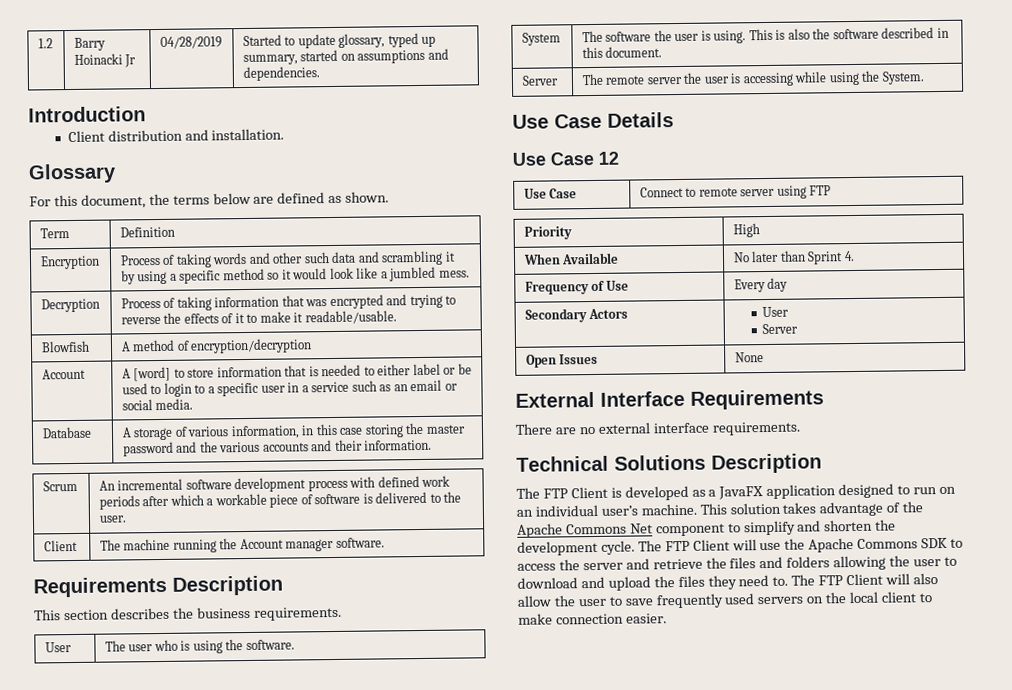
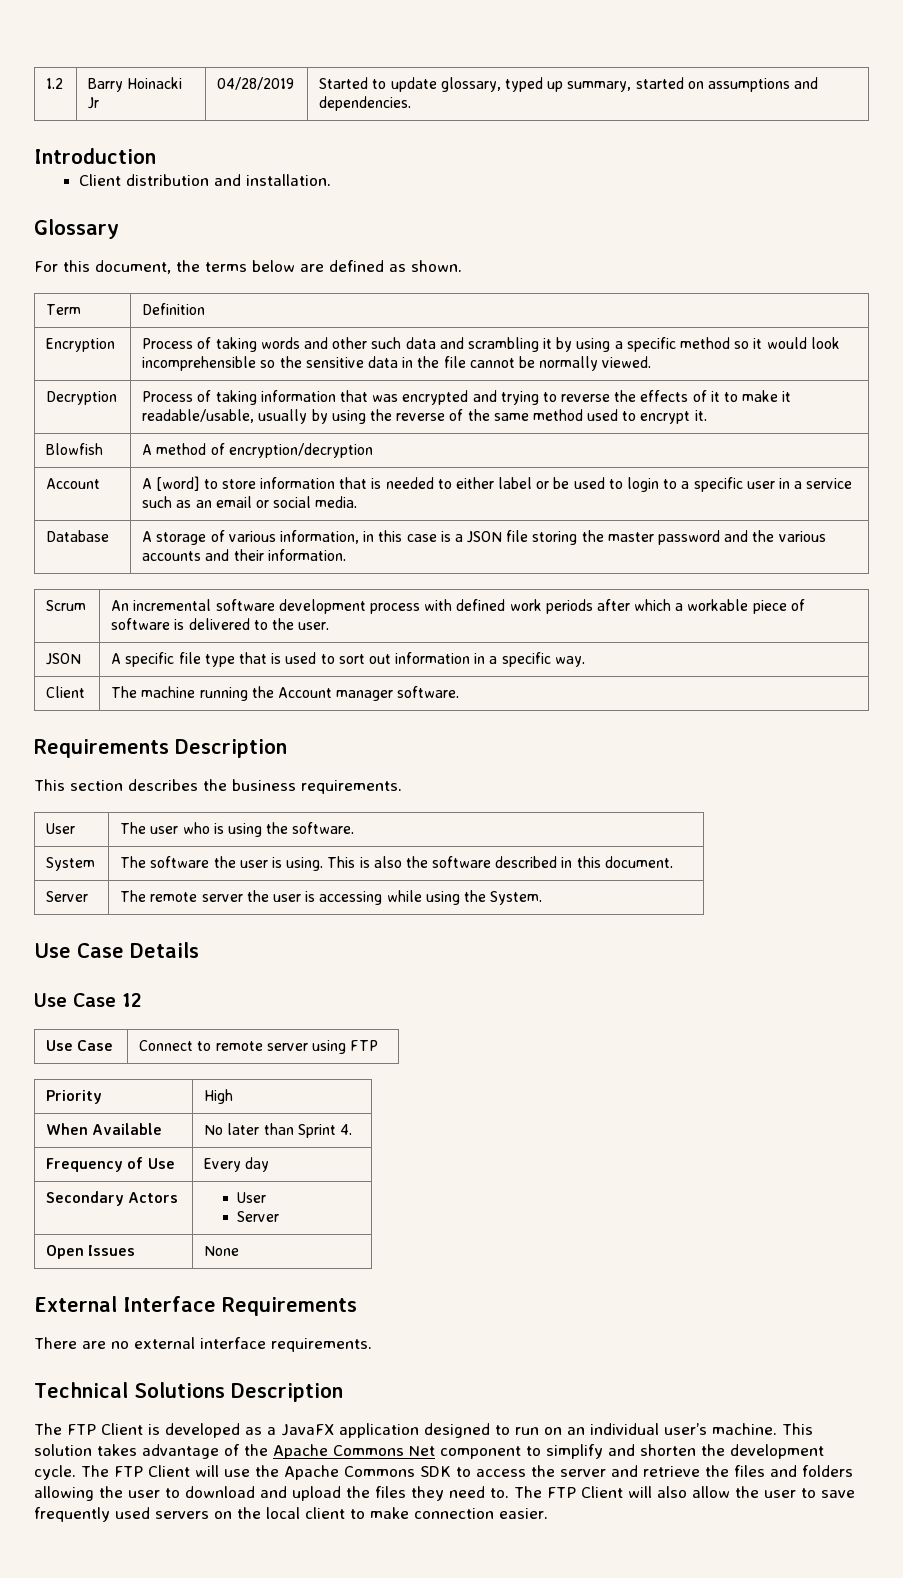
[356,266,470,282] like a jumbled mess. -> [142,356,652,371] incomprehensible so the sensitive data in the file cannot be normally viewed.
[304,310,397,325] readable/usable. -> [142,409,707,424] readable/usable, usually by using the reverse of the same method used to encrypt it.
(364, 431) none -> [440,530,529,543] is a JSON file
(127, 519) none -> [46,653,82,665] [111,652,585,667] // JSON | A specific file type that is used to sort out information in a specific way.

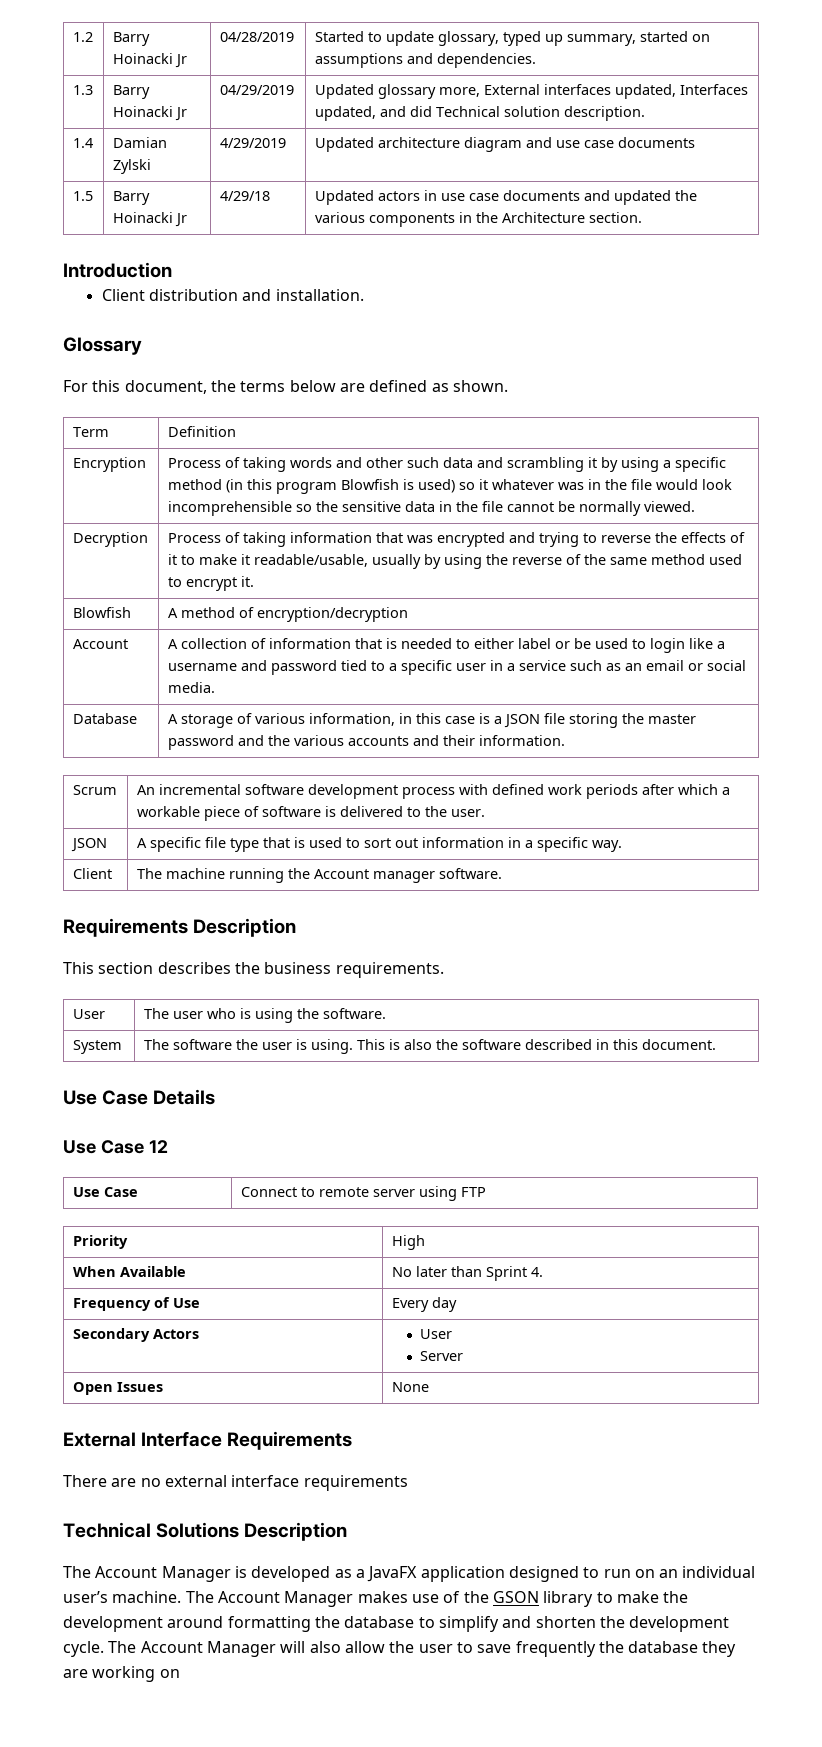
(412, 103) none -> [72,85,93,95] [112,85,150,99] [112,106,187,121] [219,85,294,95] [314,84,748,99] [314,106,645,121] [72,138,93,148] [112,137,167,148] [112,159,151,174] [219,138,286,148] [314,137,695,152] [72,191,93,201] [112,191,150,205] [112,212,187,227] [219,191,270,201] [314,190,697,205] [314,212,642,227] // 1.3 | Barry Hoinacki Jr | 04/29/2019 | Updated glossary more, External interfaces updated, Interfaces updated, and did Technical solution description. // 1.4 | Damian Zylski | 4/29/2019 | Updated architecture diagram and use case documents // 1.5 | Barry Hoinacki Jr | 4/29/18 | Updated actors in use case documents and updated the various components in the Architecture section.
[734,338,763,349] so it -> [225,479,652,494] (in this program Blowfish is used) so it whatever was in the file
[156,476,256,491] [word] to store -> [180,638,266,649] collection of
(660, 484) none -> [688,638,725,649] [167,660,367,675] like a username and password tied
[46,891,89,902] [120,890,543,905] // Server | The remote server the user is accessing while using the System. -> (716, 1044) none
[271,1338,372,1352] requirements. -> [303,1475,408,1491] requirements
[67,1423,143,1435] FTP Client -> [95,1566,231,1582] Account Manager
[782,1423,813,1435] [34,1444,521,1459] This solution takes advantage of the Apache Commons Net component -> [185,1591,689,1607] [63,1616,415,1632] The Account Manager makes use of the GSON library to make the development around formatting the database
[114,1465,853,1480] [34,1486,623,1501] FTP Client will use the Apache Commons SDK to access the server and retrieve the files and folders allowing the user to download and upload the files they need to. The FTP Client -> [140,1641,276,1657] Account Manager
[115,1507,548,1519] used servers on the local client to make connection easier. -> [598,1641,737,1657] [63,1666,180,1682] the database they are working on

